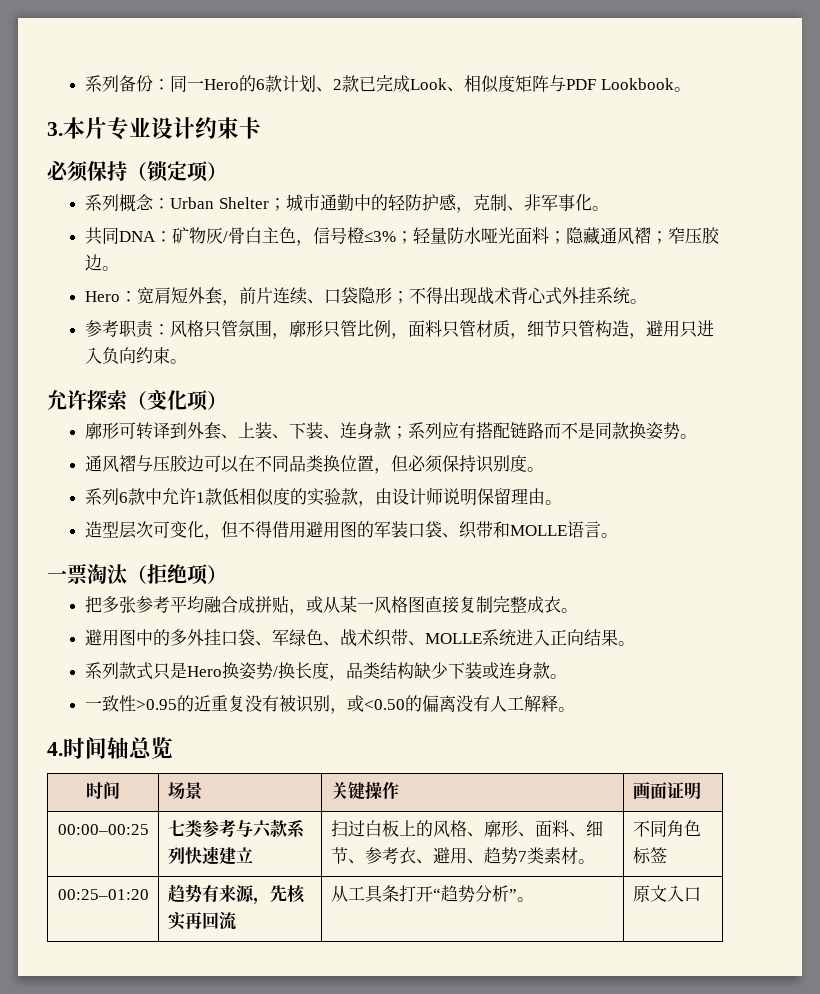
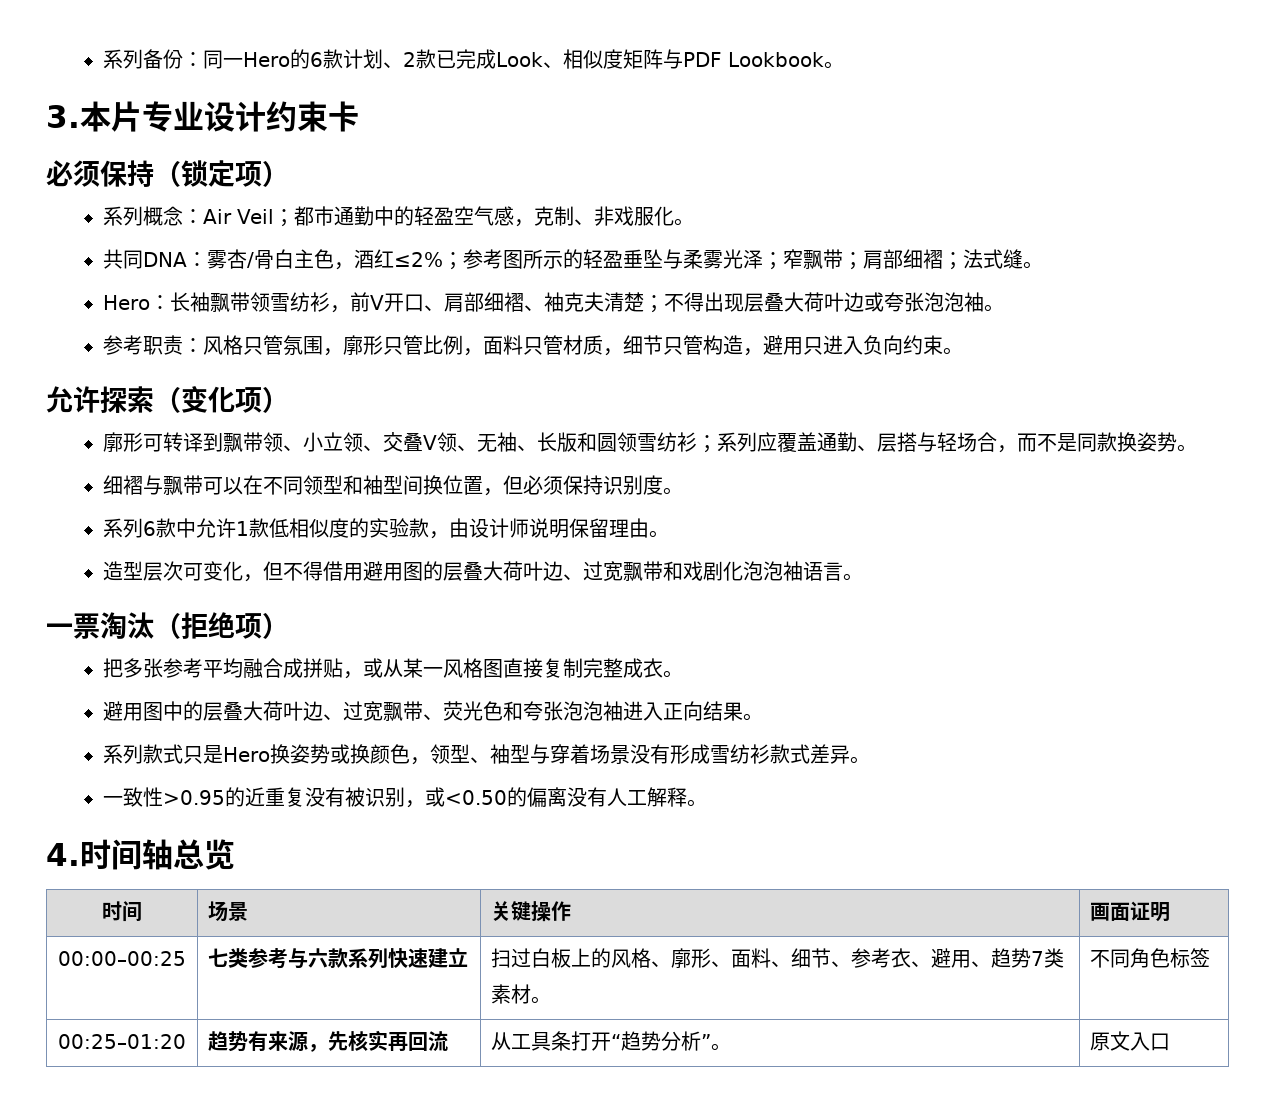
[170,194,303,212] Urban Shelter；城 -> [202,206,315,227] Air Veil；都
[404,194,439,211] 防护 -> [434,206,495,226] 盈空气
[540,194,575,211] 军事 -> [614,206,655,226] 戏服
[172,227,224,244] 矿物灰 -> [206,249,247,269] 雾杏
[313,227,721,245] [85,254,120,271] [85,287,631,306] 信号橙≤3%；轻量防水哑光面料；隐藏通风褶；窄压胶边。 // Hero：宽肩短外套，前片连续、口袋隐形；不得出现战术背心式外挂系统 -> [353,249,1043,270] [102,292,984,313] 酒红≤2%；参考图所示的轻盈垂坠与柔雾光泽；窄飘带；肩部细褶；法式缝。 // Hero：长袖飘带领雪纺衫，前V开口、肩部细褶、袖克夫清楚；不得出现层叠大荷叶边或夸张泡泡袖
[187,422,545,440] 外套、上装、下装、连身款；系列应有搭配链路 -> [222,432,1017,453] 飘带领、小立领、交叠V领、无袖、长版和圆领雪纺衫；系列应覆盖通勤、层搭与轻场合，
[85,455,324,473] 通风褶与压胶边可以在不同品类 -> [102,475,423,496] 细褶与飘带可以在不同领型和袖型间
[374,521,568,539] 军装口袋、织带和MOLLE -> [442,561,803,582] 层叠大荷叶边、过宽飘带和戏剧化泡泡袖
[170,629,517,647] 多外挂口袋、军绿色、战术织带、MOLLE系统 -> [202,701,623,722] 层叠大荷叶边、过宽飘带、荧光色和夸张泡泡袖
[273,662,551,681] /换长度，品类结构缺少下装或连身款 -> [329,744,850,765] 或换颜色，领型、袖型与穿着场景没有形成雪纺衫款式差异

